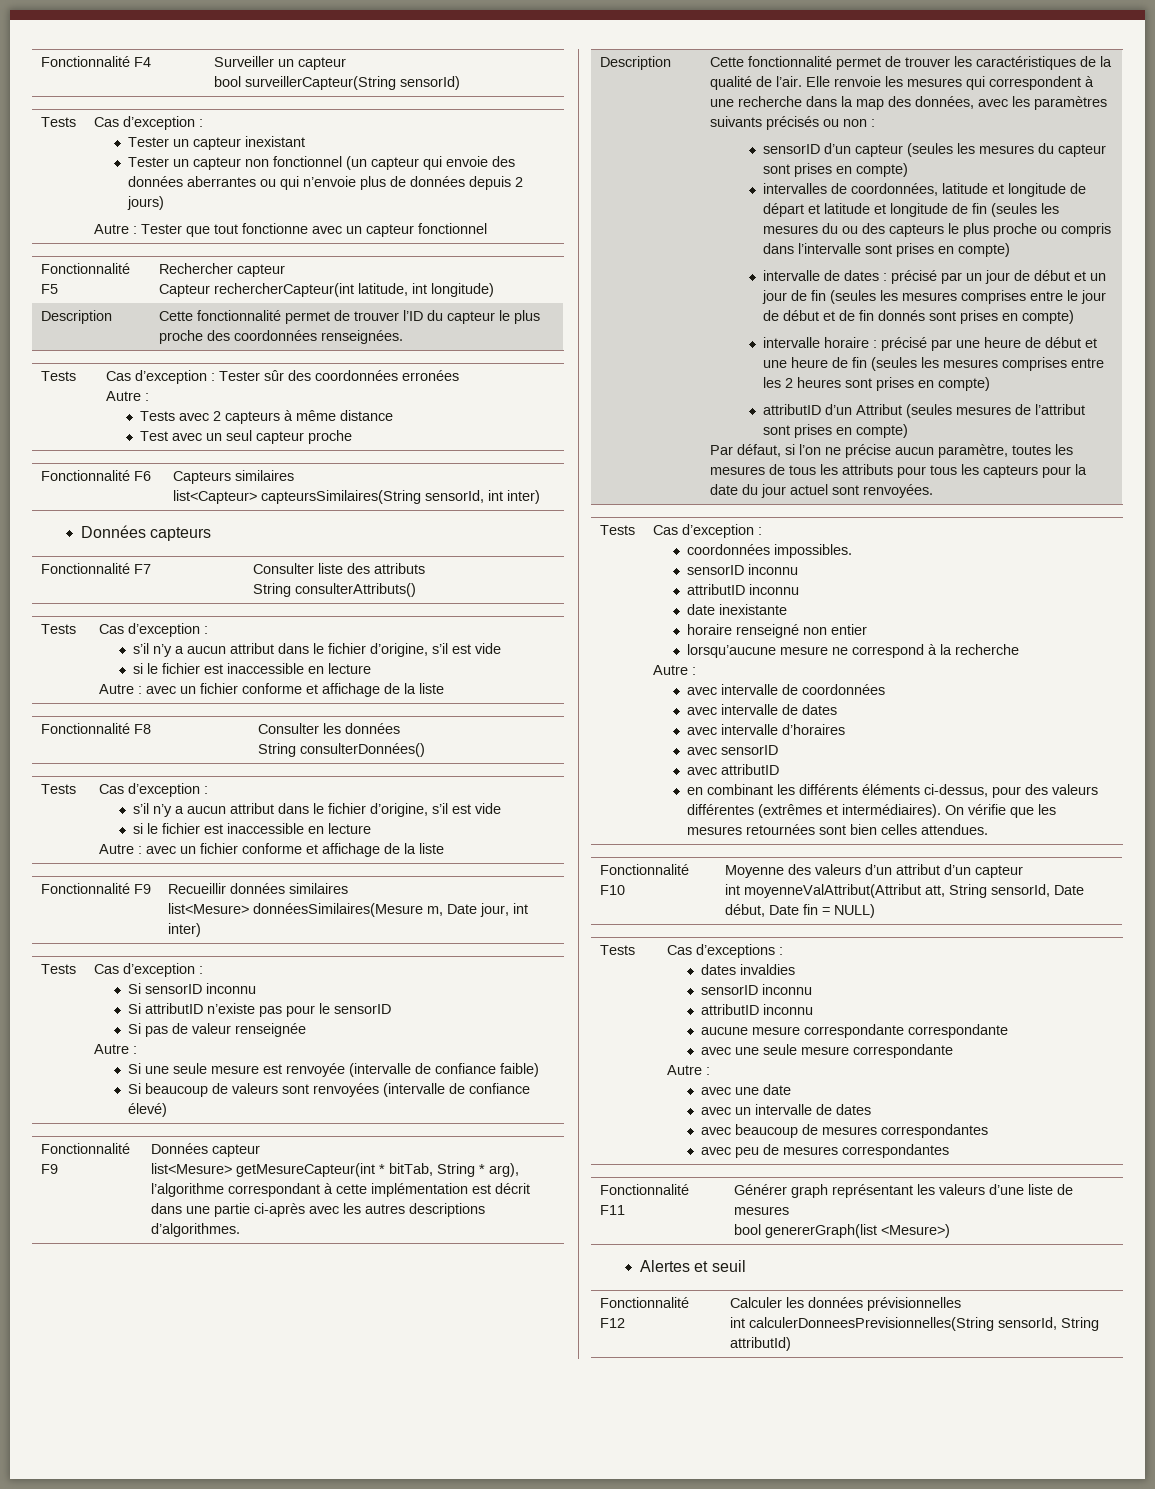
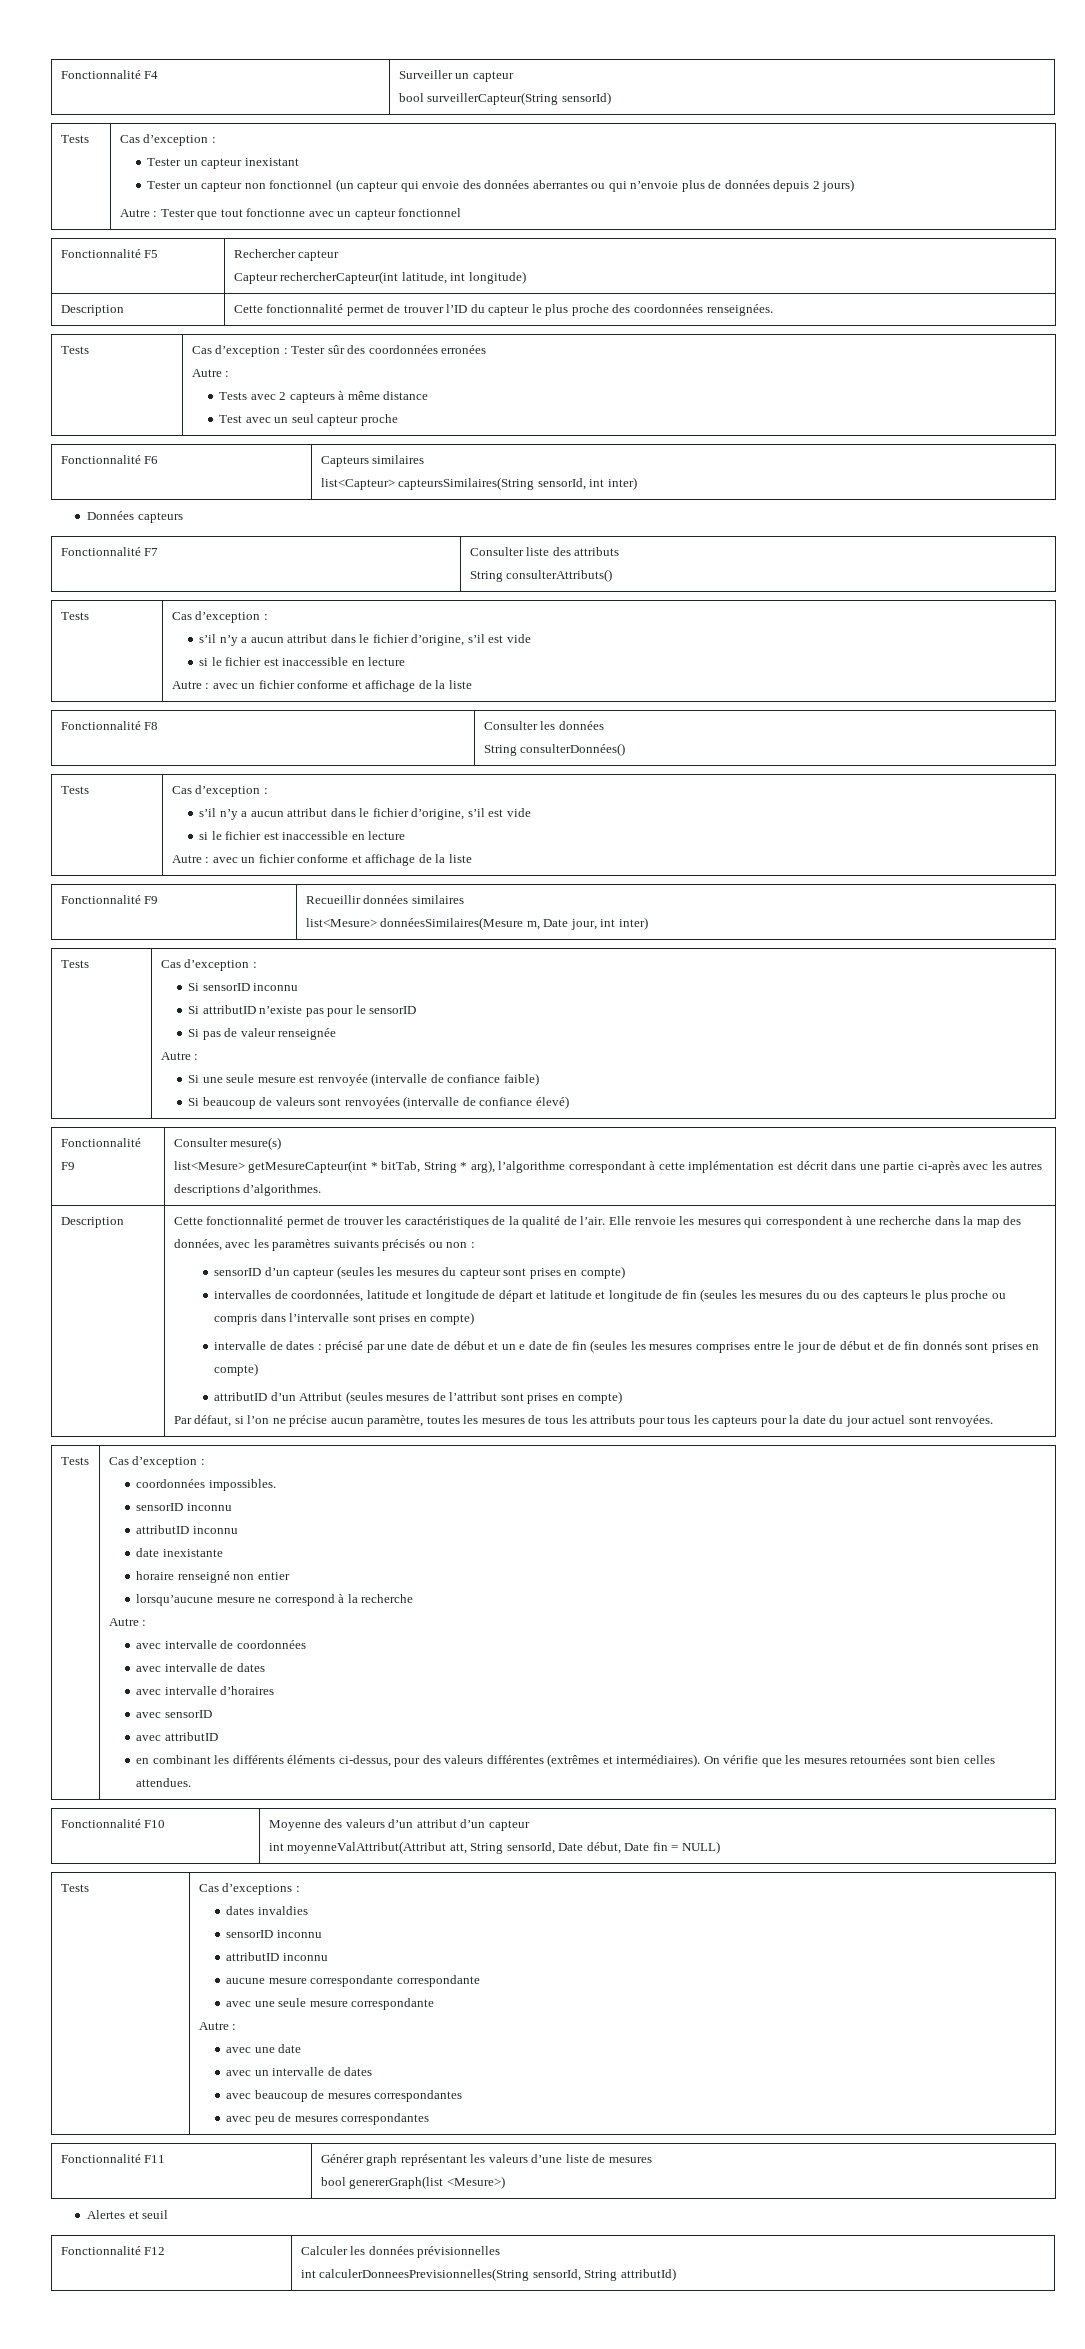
[150,1143,260,1157] Données capteur -> [173,1137,282,1150] Consulter mesure(s)
[966,270,1011,284] un jour -> [387,1341,434,1350] une date
[762,290,788,304] jour -> [519,1341,552,1350] e date
[763,337,1098,351] [763,357,1105,371] [763,377,991,391] // intervalle horaire : précisé par une heure de début et une heure de fin (seules les mesures comprises entre les 2 heures sont prises en compte) -> (259, 1369) none

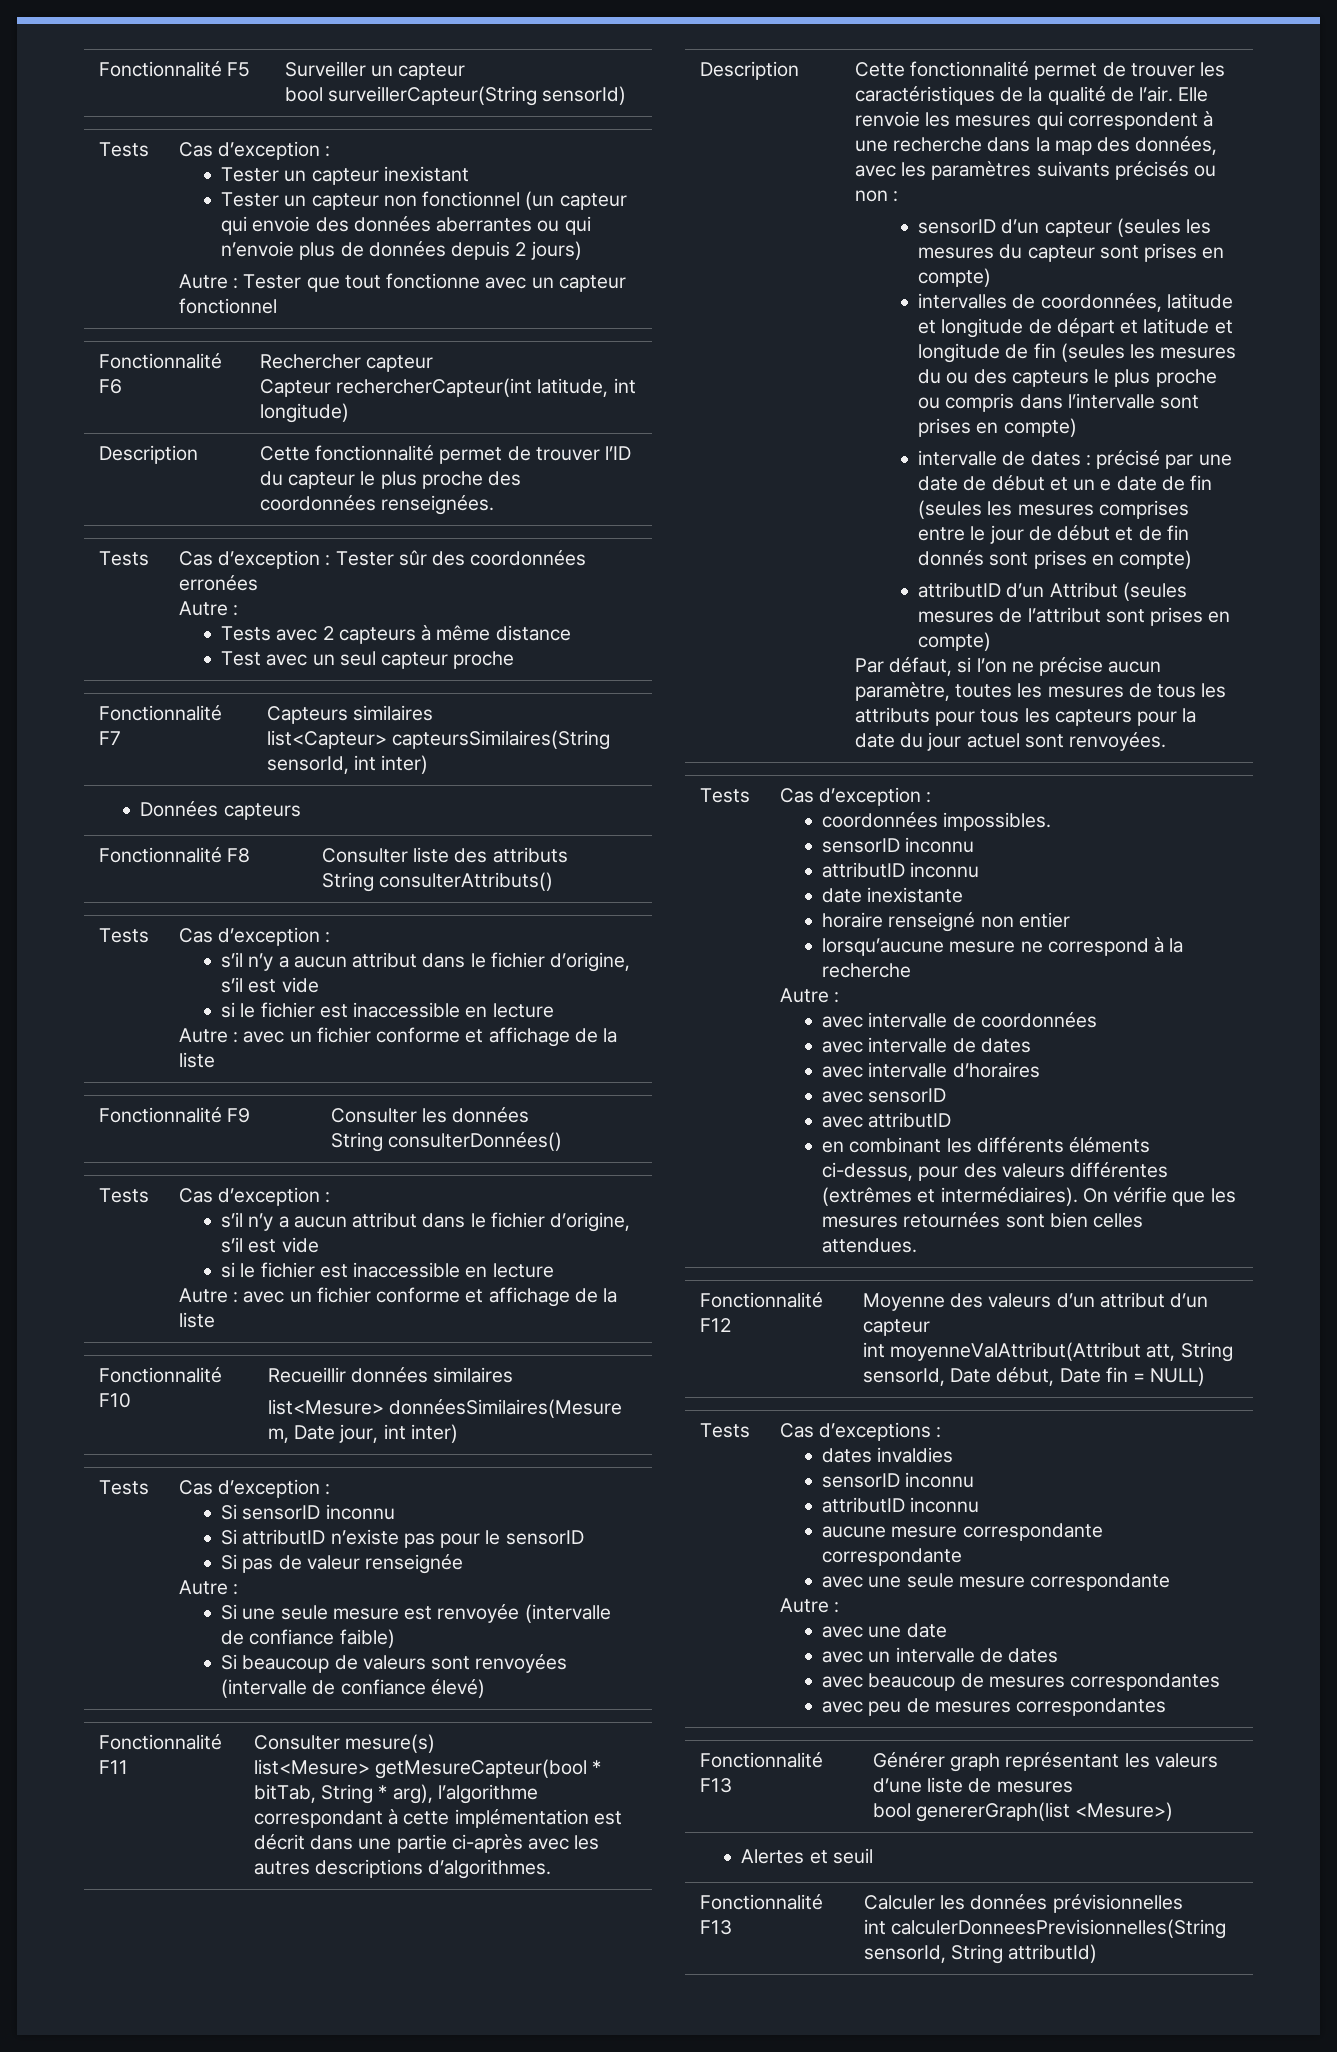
[60,70,159,79] Fonctionnalité F4 -> [98,61,250,77] Fonctionnalité F5
[144,250,159,258] F5 -> [98,379,122,394] F6
[144,456,159,464] F6 -> [98,731,121,745] F7
[144,548,159,556] F7 -> [226,848,250,863] F8
[144,722,159,730] F8 -> [226,1108,250,1123] F9
[144,896,159,904] F9 -> [98,1393,131,1408] F10
[60,1162,75,1170] F9 -> [98,1760,128,1774] F11
[248,1160,368,1173] getMesureCapteur(int -> [374,1759,587,1779] getMesureCapteur(bool
[144,1820,166,1828] F10 -> [699,1318,731,1332] F12
[144,2155,166,2163] F11 -> [699,1778,732,1793] F13
[144,2247,166,2255] F12 -> [699,1920,732,1935] F13

